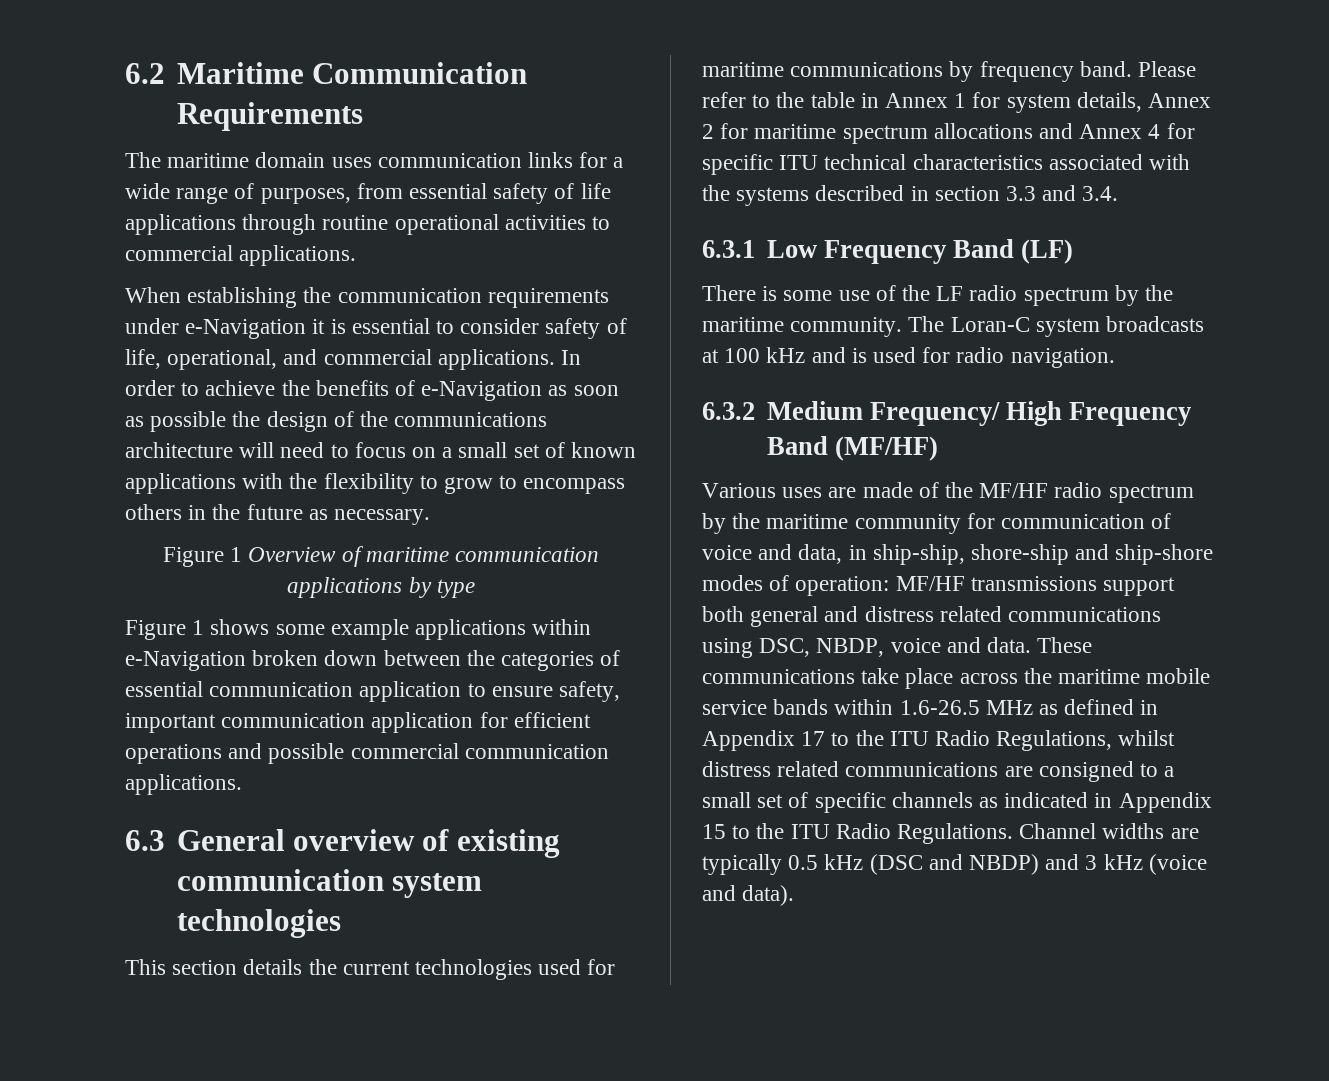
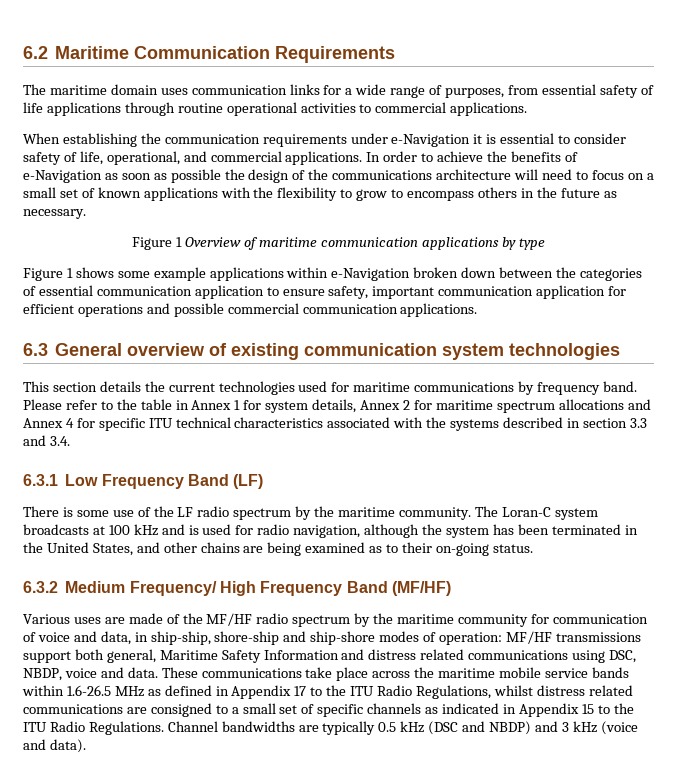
[1010,348,1115,368] navigation. -> [293,524,638,538] [23,542,533,556] navigation, although the system has been terminated in the United States, and other chains are being examined as to their on-going status.
[750,606,819,627] general -> [106,649,339,663] general, Maritime Safety Information
[1102,823,1165,839] widths -> [221,721,295,732] bandwidths

